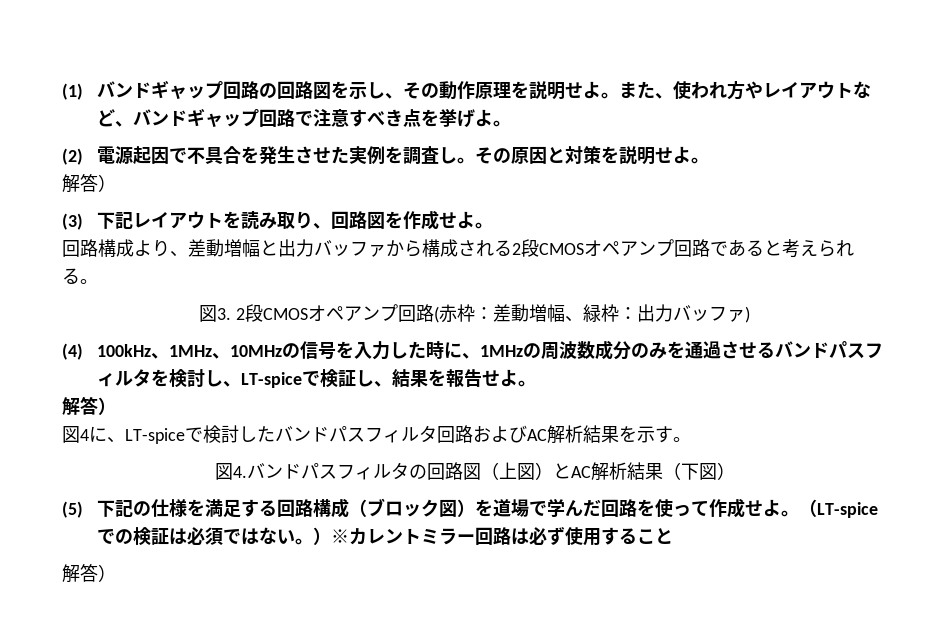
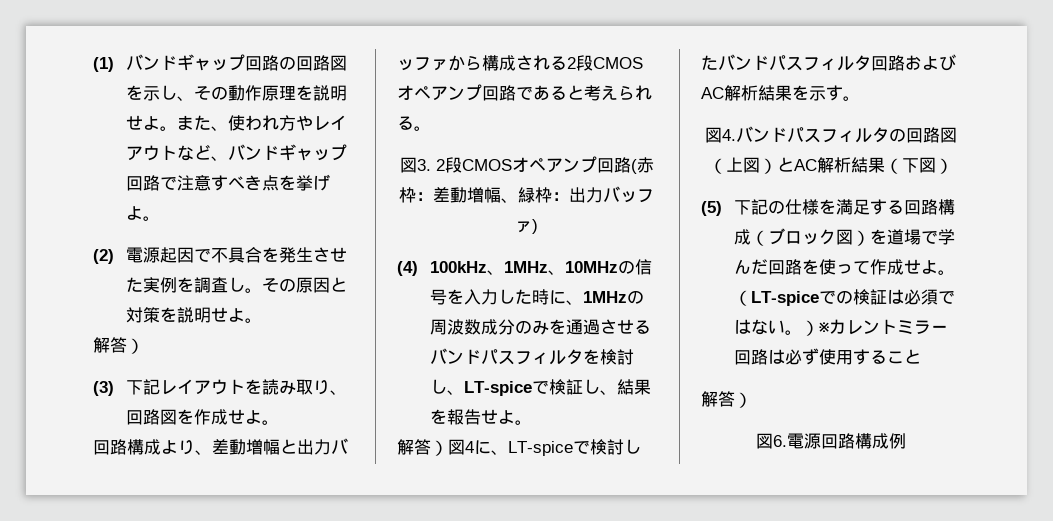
(116, 406) // -> (448, 448) none
(116, 573) none -> [755,433,906,449] // 図6.電源回路構成例

